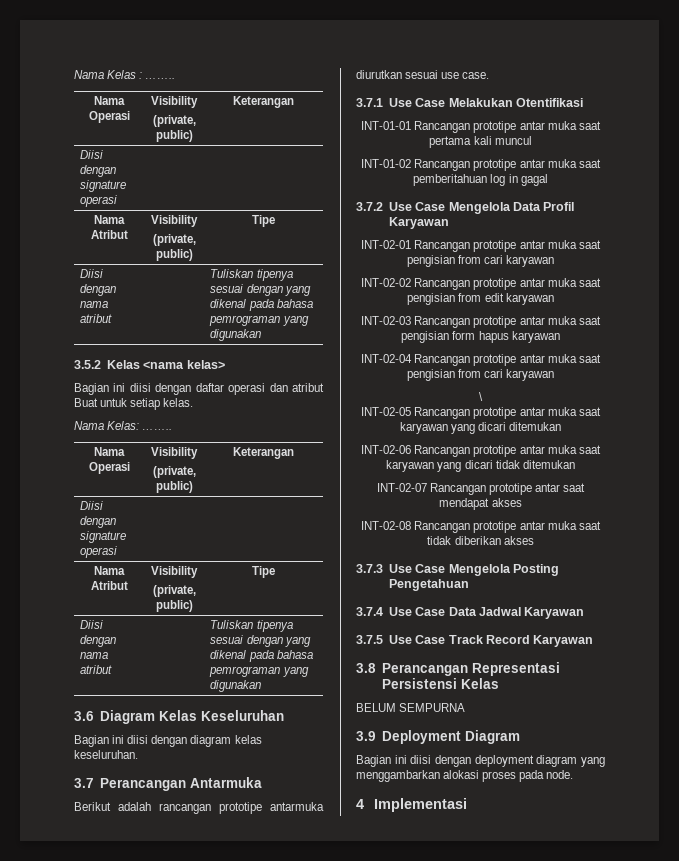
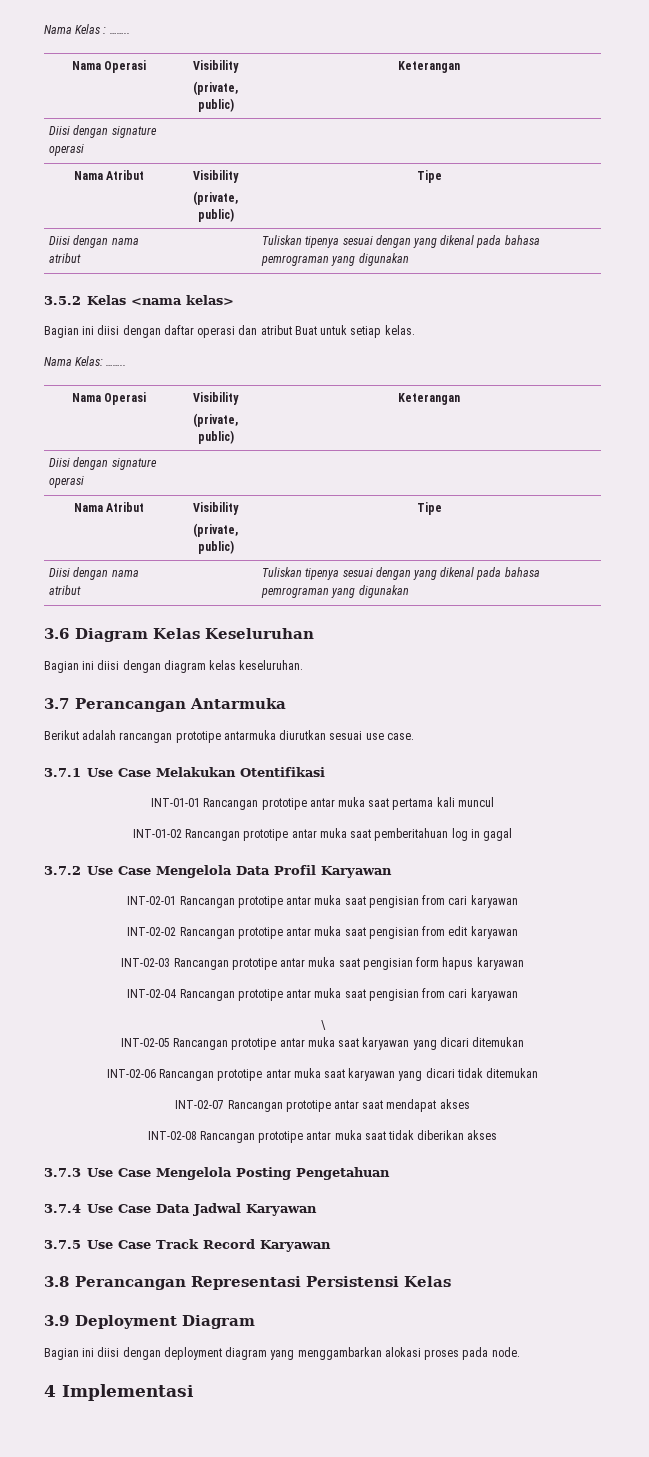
[356,703,466,712] // BELUM SEMPURNA -> (451, 1281) none

